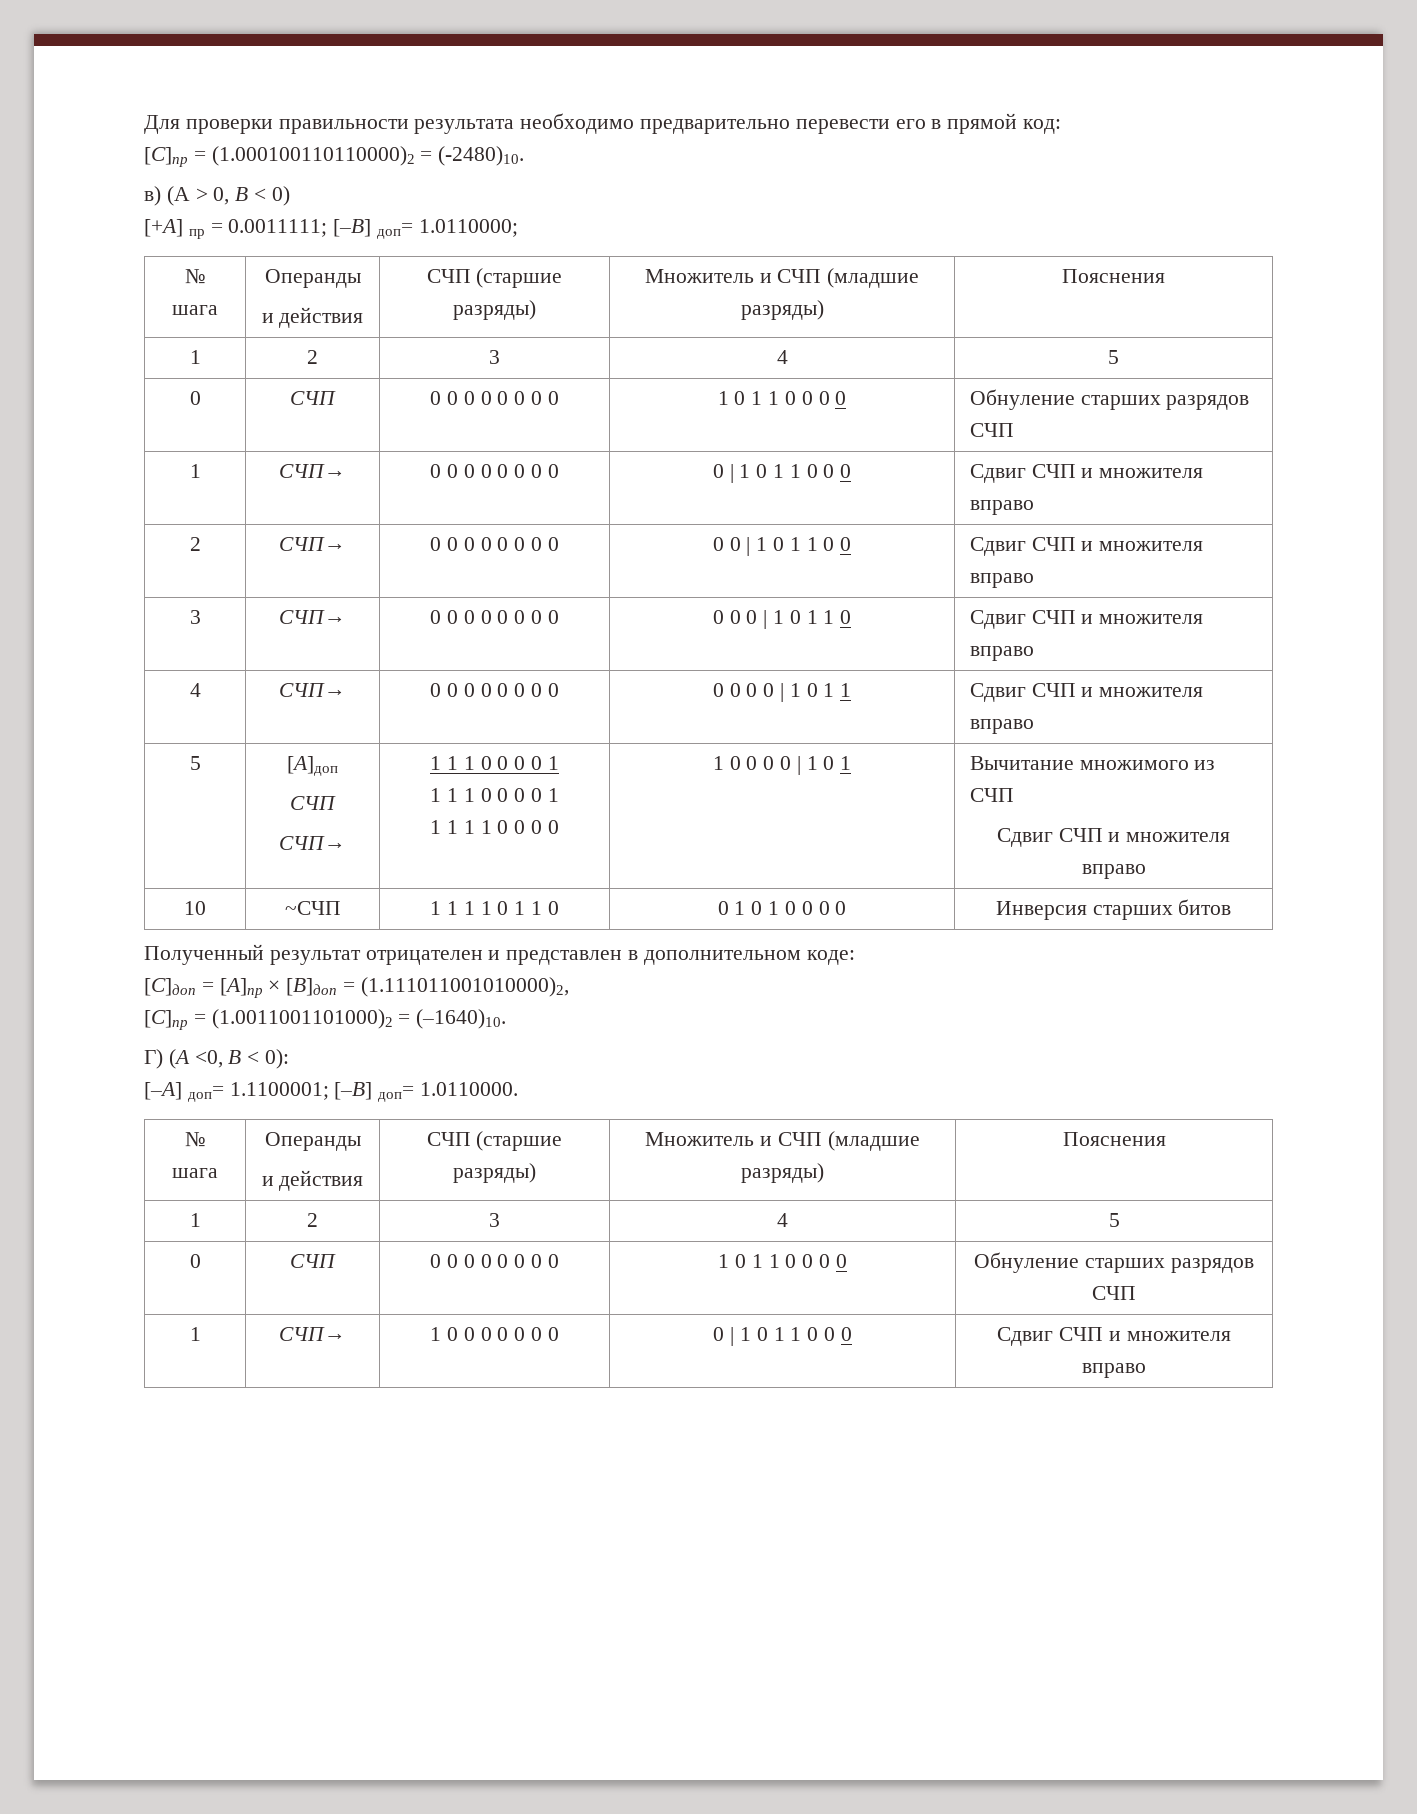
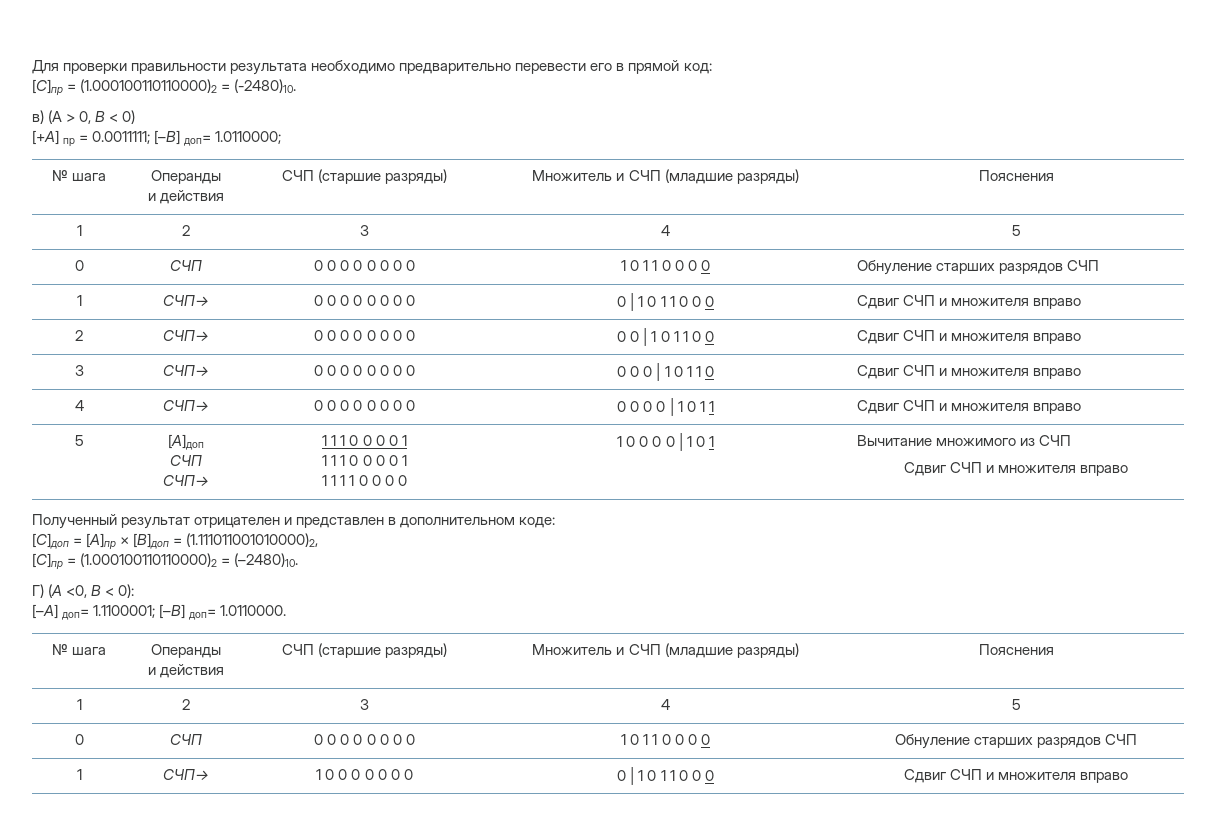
[184,901,206,915] [284,901,341,915] [430,901,559,915] [717,901,847,915] [995,899,1232,920] // 10 | ~СЧП | 1 1 1 1 0 1 1 0 | 0 1 0 1 0 0 0 0 | Инверсия старших битов -> (1129, 470) none
[211,1009,507,1029] (1.0011001101000)2 = (–1640)10. -> [80,553,299,567] (1.000100110110000)2 = (–2480)10.

